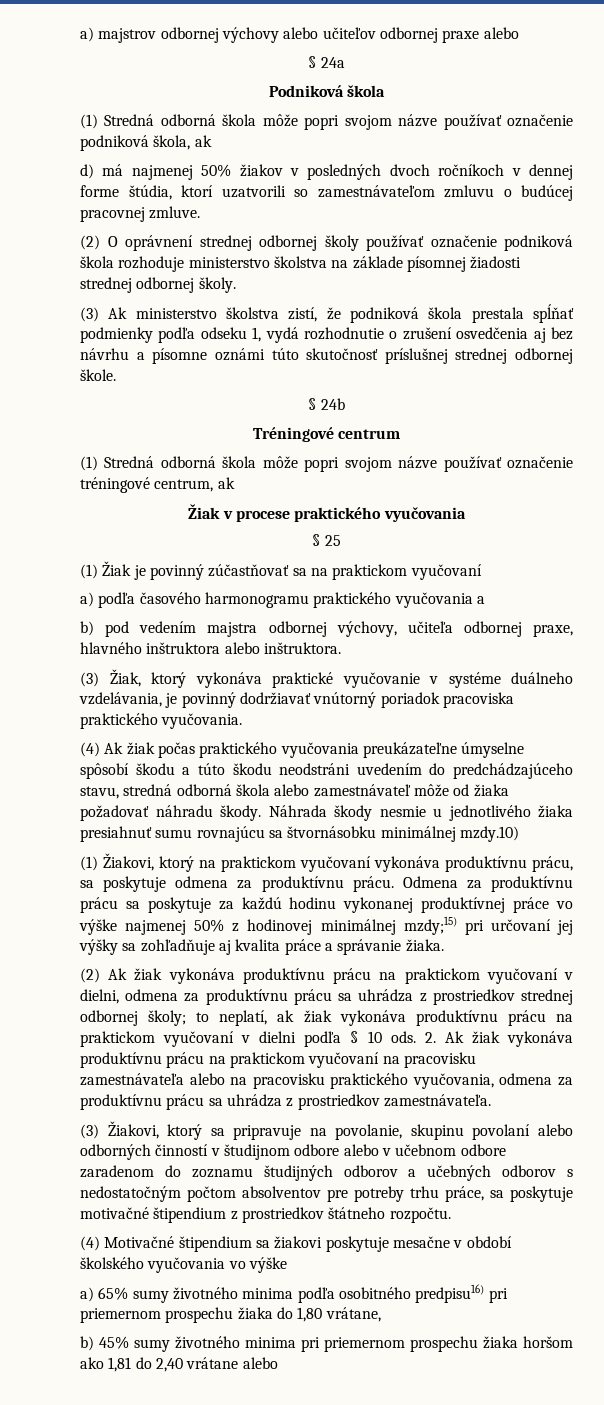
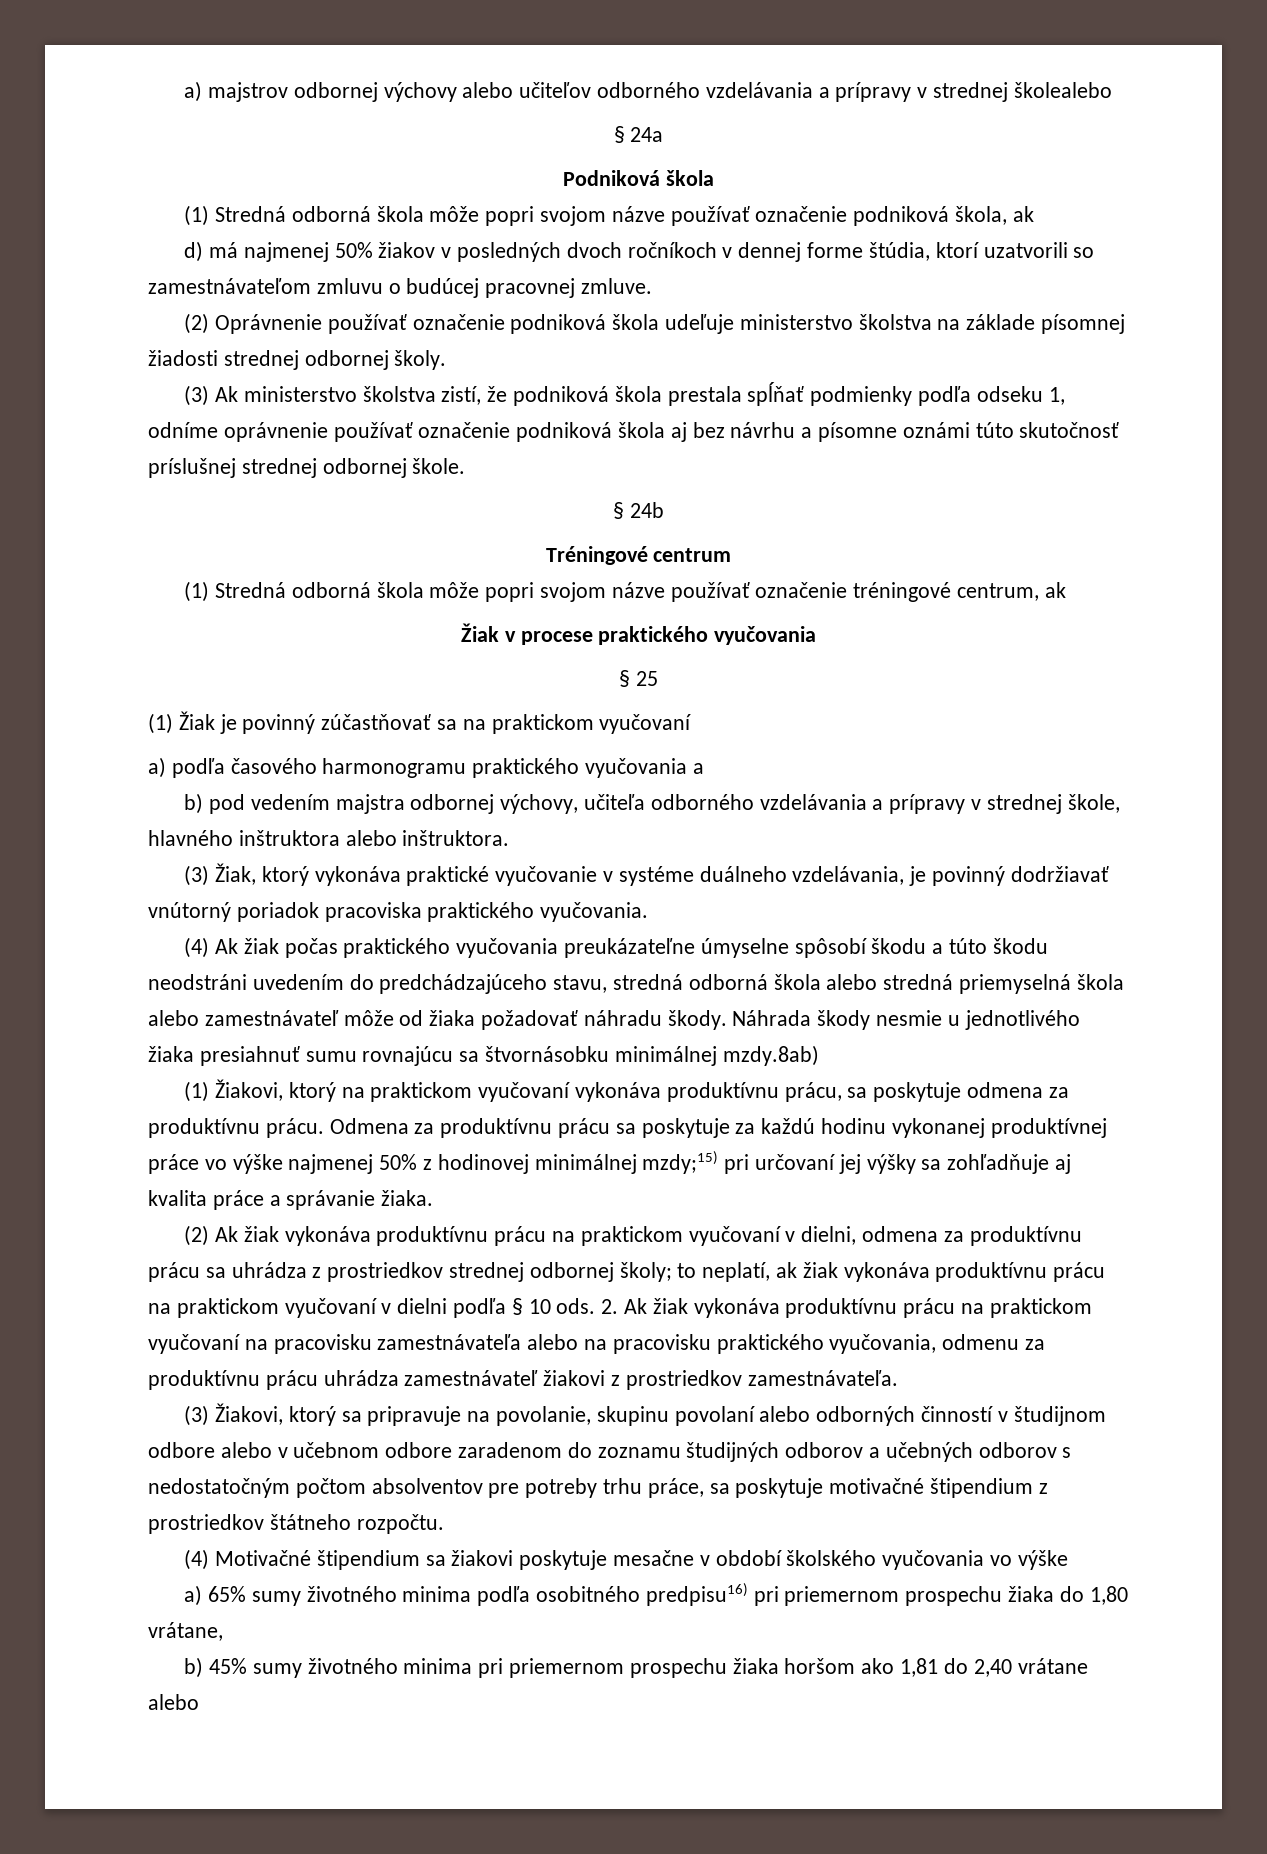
[379,27,519,43] odbornej praxe alebo -> [597,82,1112,102] odborného vzdelávania a prípravy v strednej školealebo
[107,235,573,251] [80,256,185,272] O oprávnení strednej odbornej školy používať označenie podniková škola rozhoduje -> [215,314,735,334] Oprávnenie používať označenie podniková škola udeľuje
[265,327,529,343] vydá rozhodnutie o zrušení osvedčenia -> [148,422,666,442] odníme oprávnenie používať označenie podniková škola
[463,621,573,637] odbornej praxe, -> [650,794,1120,814] odborného vzdelávania a prípravy v strednej škole,
(310, 790) none -> [883,974,1124,994] [148,1010,199,1026] stredná priemyselná škola alebo
[459,826,519,842] mzdy.10) -> [722,1045,819,1066] mzdy.8ab)
[499,1073,573,1086] [80,1094,282,1110] odmena za produktívnu prácu sa uhrádza -> [942,1334,1046,1350] [148,1370,606,1390] odmenu za produktívnu prácu uhrádza zamestnávateľ žiakovi

